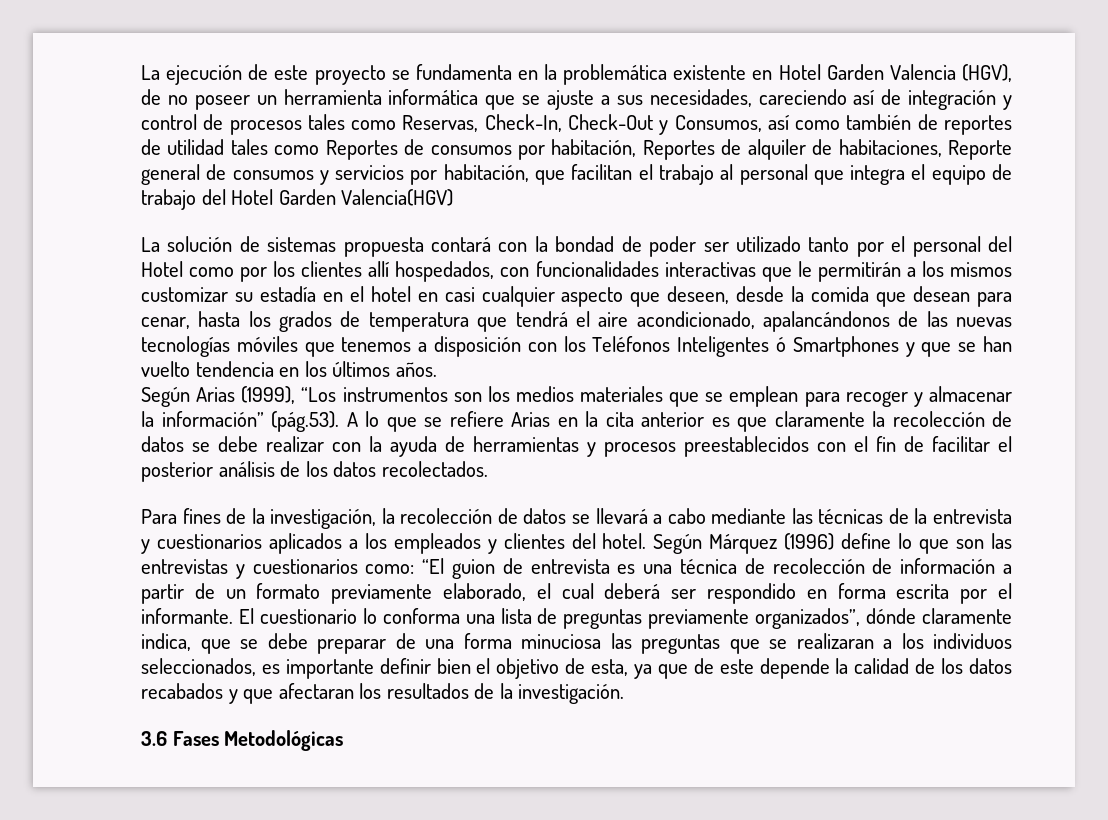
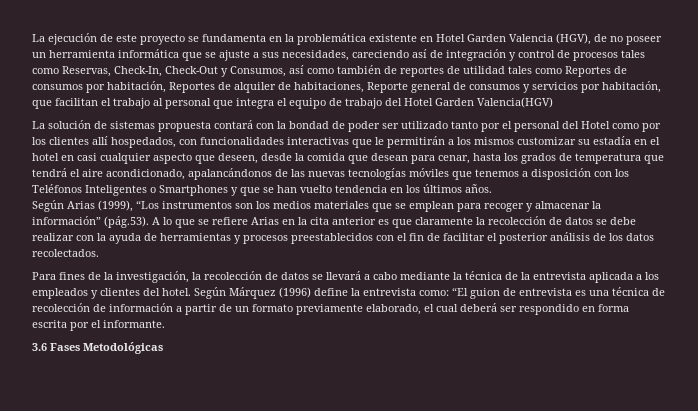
[776,337,786,352] ó -> [150,187,156,193] o
[791,508,884,524] las técnicas -> [453,271,502,280] la técnica
[141,533,342,554] y cuestionarios aplicados -> [589,272,633,283] aplicada
[898,533,1013,554] [141,559,358,579] lo que son las entrevistas y cuestionarios -> [351,288,416,296] la entrevista
[238,608,1012,629] [141,633,1012,654] [141,658,1013,679] [141,683,625,704] El cuestionario lo conforma una lista de preguntas previamente organizados”, dónde claramente indica, que se debe preparar de una forma minuciosa las preguntas que se realizaran a los individuos seleccionados, es importante definir bien el objetivo de esta, ya que de este depende la calidad de los datos recabados y que afectaran los resultados de la investigación. -> (165, 324) none

